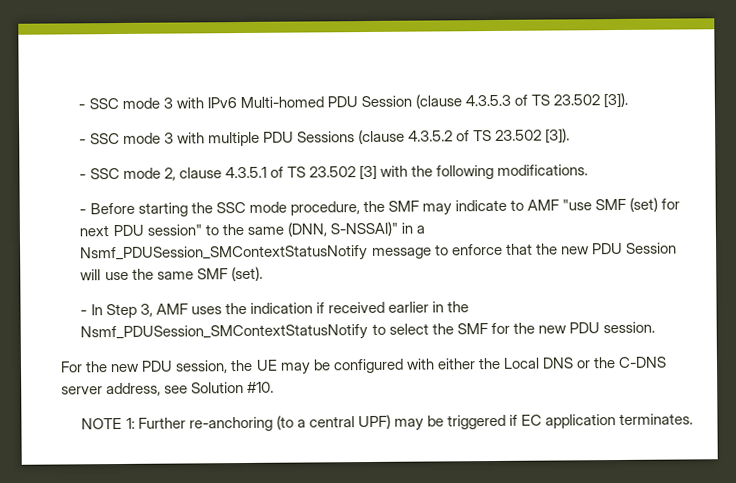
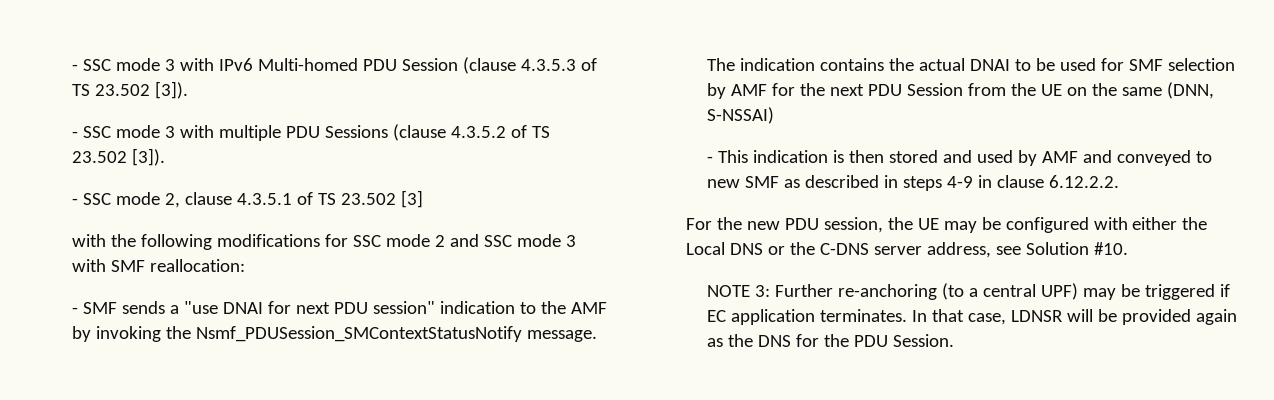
(377, 172) none -> (424, 199) //
[497,164,589,176] [79,197,659,217] modifications. // - Before starting the SSC mode procedure, the SMF may indicate to AMF "use SMF (set) -> [217,234,577,247] [72,259,246,272] [72,301,264,314] modifications for SSC mode 2 and SSC mode 3 with SMF reallocation: // - SMF sends a "use DNAI
(202, 230) none -> [440,301,516,314] indication
[246,221,425,237] [80,242,677,263] [80,266,263,282] [80,301,470,319] [80,321,655,342] same (DNN, S-NSSAI)" in a Nsmf_PDUSession_SMContextStatusNotify message to enforce that the new PDU Session will use the same SMF (set). // - In Step 3, AMF uses the indication if received earlier in the Nsmf_PDUSession_SMContextStatusNotify to select the SMF for the new PDU session. -> [571,302,608,314] [72,326,598,342] [707,58,1236,71] [707,82,1215,99] [707,107,775,124] [707,150,1213,166] [707,175,1120,191] AMF by invoking the Nsmf_PDUSession_SMContextStatusNotify message. The indication contains the actual DNAI to be used for SMF selection by AMF for the next PDU Session from the UE on the same (DNN, S-NSSAI) // - This indication is then stored and used by AMF and conveyed to new SMF as described in steps 4-9 in clause 6.12.2.2.
[125,417,135,429] 1: -> [755,285,771,297] 3:
(694, 419) none -> [912,309,1238,325] [707,334,955,347] In that case, LDNSR will be provided again as the DNS for the PDU Session.

